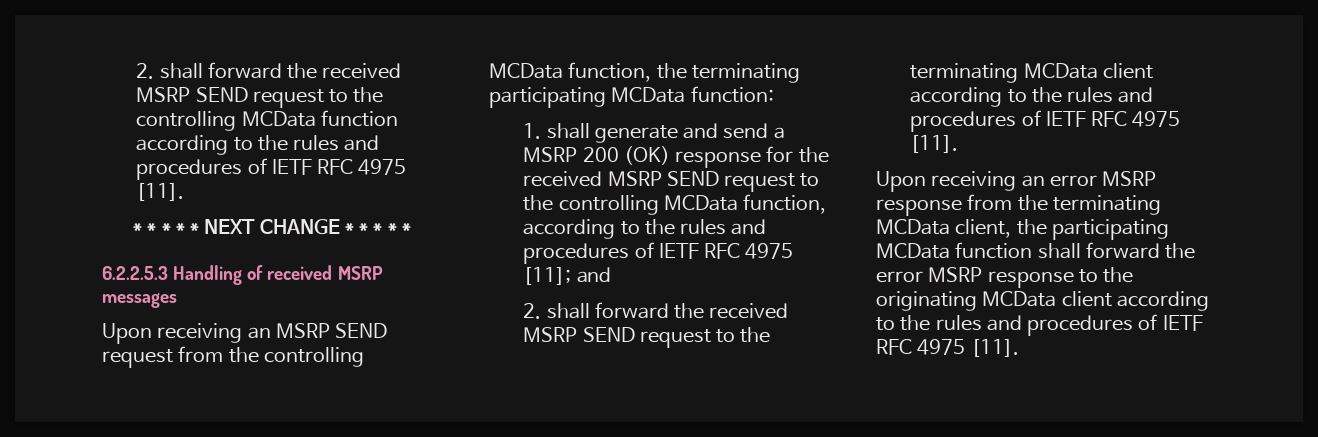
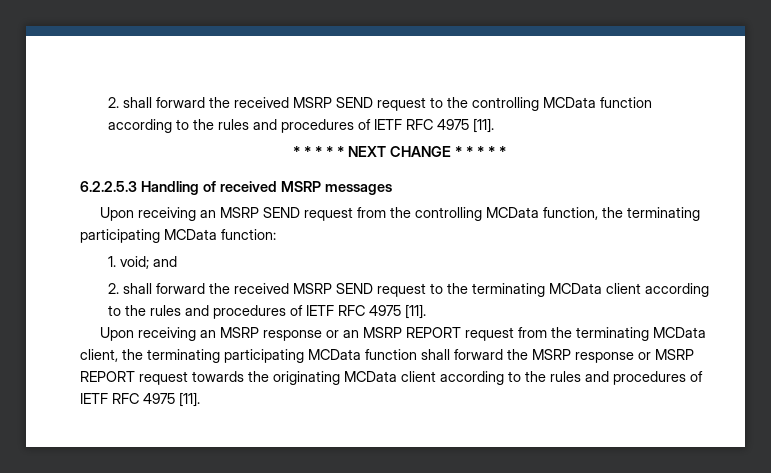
[546,123,785,143] [523,146,829,168] [523,171,820,192] [523,194,827,215] [523,219,767,239] [523,242,794,264] [523,267,572,285] shall generate and send a MSRP 200 (OK) response for the received MSRP SEND request to the controlling MCData function, according to the rules and procedures of IETF RFC 4975 [11]; -> [119,256,149,269] void;
[1049,171,1157,187] [876,199,962,216] error MSRP response -> [219,327,514,341] MSRP response or an MSRP REPORT request
(1047, 227) none -> [147,349,220,363] terminating
[876,267,1098,288] error MSRP response to -> [532,349,694,363] [80,371,244,385] MSRP response or MSRP REPORT request towards

